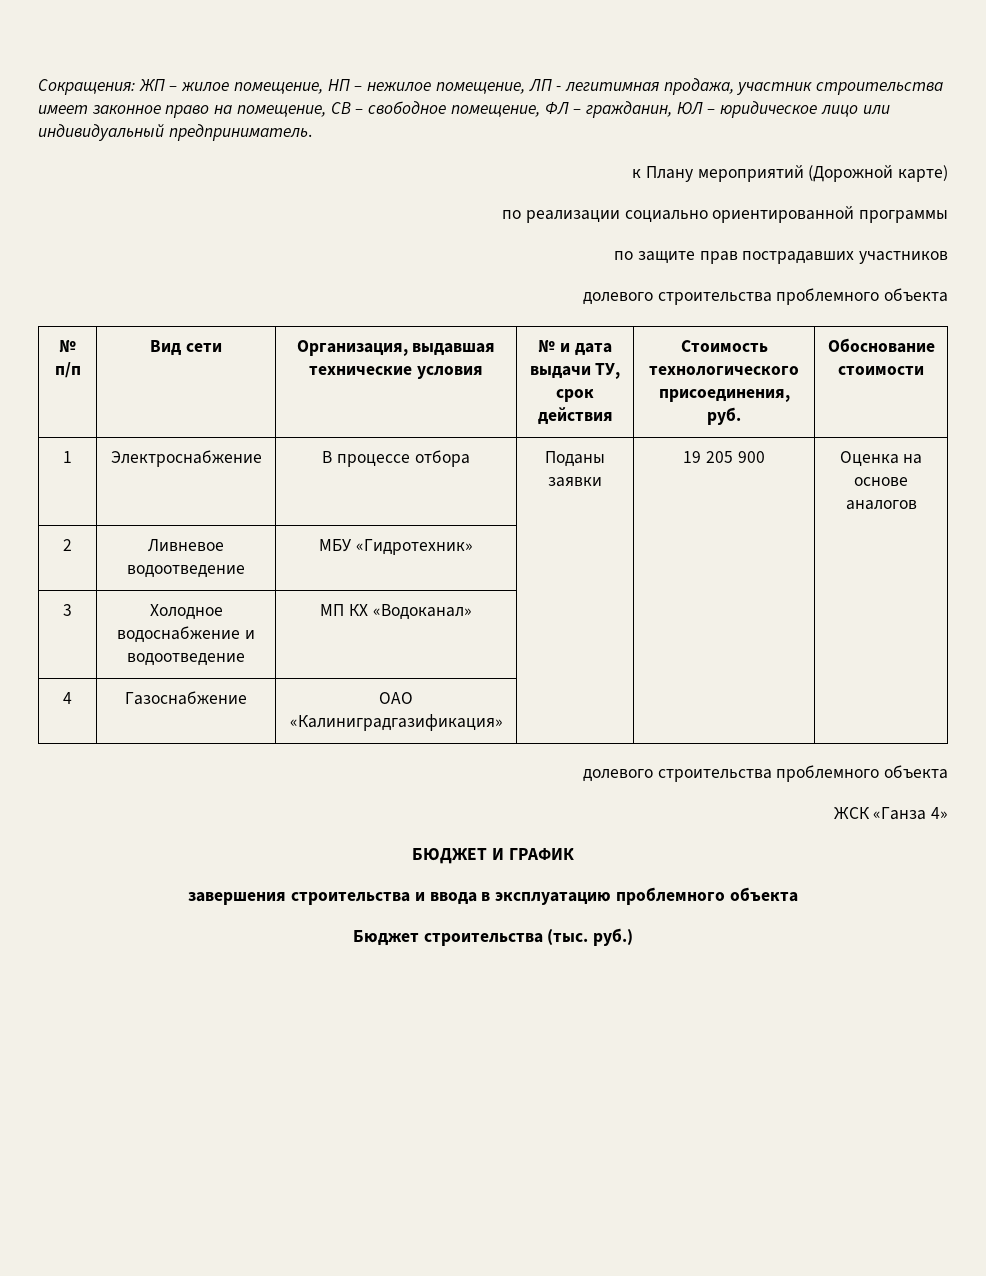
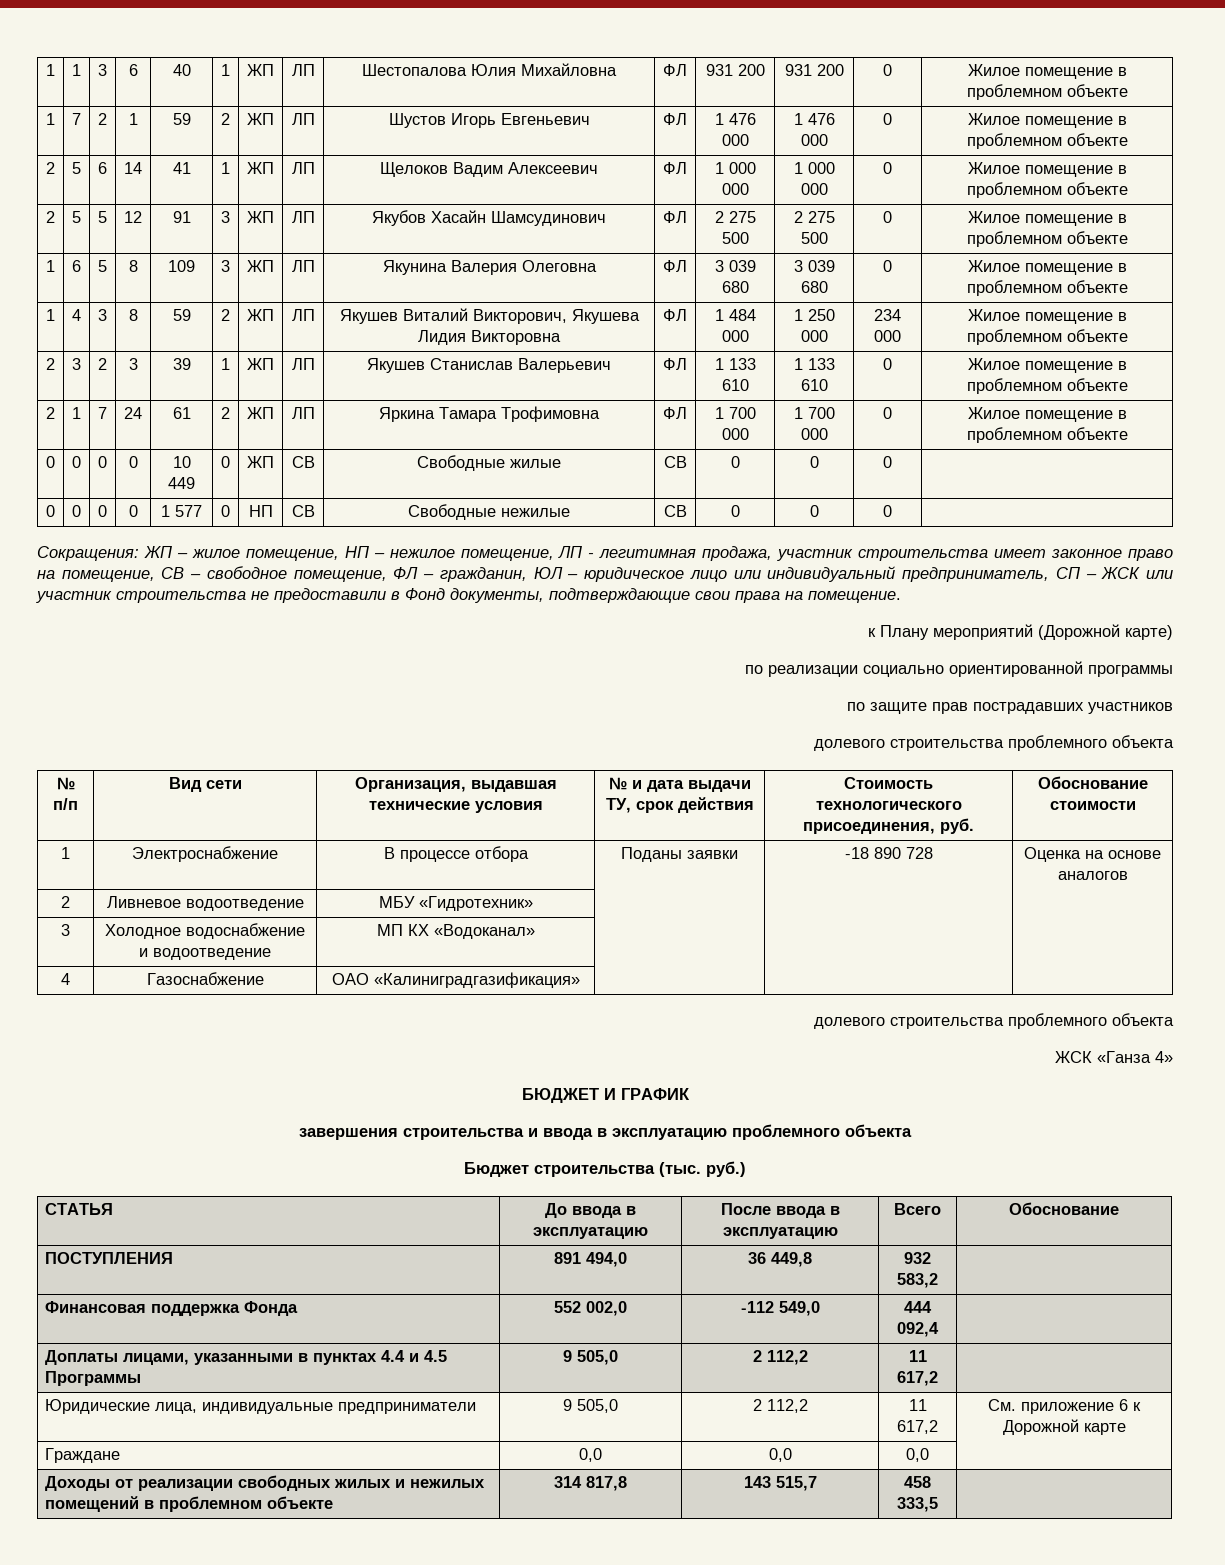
(38, 87) none -> [46,64,55,76] [72,64,81,76] [98,64,107,76] [128,64,138,76] [172,64,191,76] [221,64,230,76] [247,64,274,76] [291,64,315,76] [362,63,617,76] [663,64,687,76] [705,64,765,76] [784,64,844,76] [883,64,892,76] [967,64,1127,79] [966,84,1128,100] [46,113,55,125] [72,113,81,125] [98,113,107,125] [128,113,138,125] [172,113,191,125] [221,113,230,125] [247,113,274,125] [291,113,315,125] [388,113,590,128] [663,113,687,125] [714,113,756,125] [721,134,749,146] [793,113,835,125] [800,134,828,146] [883,113,892,125] [967,113,1127,128] [966,133,1128,149] [46,162,55,174] [72,162,81,174] [98,162,107,174] [124,162,142,174] [172,162,191,174] [221,162,230,174] [247,162,274,174] [291,162,315,174] [380,162,598,177] [663,162,687,174] [714,162,756,174] [721,183,749,195] [793,162,835,174] [800,183,828,195] [883,162,892,174] [967,162,1127,177] [966,182,1128,198] [46,211,55,223] [72,211,81,223] [98,211,107,223] [124,211,142,223] [172,211,191,223] [221,211,230,223] [247,211,274,223] [291,211,315,223] [372,210,606,226] [663,211,687,223] [714,211,756,223] [721,232,749,244] [793,211,835,223] [800,232,828,244] [883,211,892,223] [967,211,1127,226] [966,231,1128,247] [46,260,55,272] [72,260,81,272] [98,260,107,272] [128,260,138,272] [168,260,195,272] [221,260,230,272] [247,260,274,272] [291,260,315,272] [382,260,597,275] [663,260,687,272] [714,260,756,272] [721,281,749,293] [793,260,835,272] [800,281,828,293] [883,260,892,272] [967,260,1127,275] [966,280,1128,296] [46,309,55,321] [72,309,81,321] [98,309,107,321] [128,309,138,321] [172,309,191,321] [221,309,230,321] [247,309,274,321] [291,309,315,321] [339,308,640,324] [418,330,561,345] [663,309,687,321] [714,309,756,321] [721,330,749,342] [793,309,835,321] [800,330,828,342] [874,309,901,321] [874,330,901,342] [967,309,1127,324] [966,329,1128,345] [46,358,55,370] [72,358,81,370] [98,358,107,370] [128,358,138,370] [172,358,191,370] [221,358,230,370] [247,358,274,370] [291,358,315,370] [367,358,611,373] [663,358,687,370] [714,358,756,370] [721,379,749,391] [793,358,835,370] [800,379,828,391] [883,358,892,370] [967,358,1127,373] [966,378,1128,394] [46,407,55,419] [72,407,81,419] [98,407,107,419] [124,407,142,419] [172,407,191,419] [221,407,230,419] [247,407,274,419] [291,407,315,419] [379,406,600,422] [663,407,687,419] [714,407,756,419] [721,428,749,440] [793,407,835,419] [800,428,828,440] [883,407,892,419] [967,407,1127,422] [966,427,1128,443] [46,456,55,468] [72,456,81,468] [98,456,107,468] [128,456,138,468] [172,456,191,468] [168,477,195,489] [221,456,230,468] [247,456,274,468] [291,456,315,468] [417,455,561,471] [663,456,687,468] [730,456,740,468] [809,456,819,468] [883,456,892,468] [46,505,55,517] [72,505,81,517] [98,505,107,517] [128,505,138,517] [161,505,202,517] [221,505,230,517] [248,505,273,517] [291,505,315,517] [408,504,570,520] [663,505,687,517] [730,505,740,517] [809,505,819,517] [883,505,892,517] 1 | 1 | 3 | 6 | 40 | 1 | ЖП | ЛП | Шестопалова Юлия Михайловна | ФЛ | 931 200 | 931 200 | 0 | Жилое помещение в проблемном объекте // 1 | 7 | 2 | 1 | 59 | 2 | ЖП | ЛП | Шустов Игорь Евгеньевич | ФЛ | 1 476 000 | 1 476 000 | 0 | Жилое помещение в проблемном объекте // 2 | 5 | 6 | 14 | 41 | 1 | ЖП | ЛП | Щелоков Вадим Алексеевич | ФЛ | 1 000 000 | 1 000 000 | 0 | Жилое помещение в проблемном объекте // 2 | 5 | 5 | 12 | 91 | 3 | ЖП | ЛП | Якубов Хасайн Шамсудинович | ФЛ | 2 275 500 | 2 275 500 | 0 | Жилое помещение в проблемном объекте // 1 | 6 | 5 | 8 | 109 | 3 | ЖП | ЛП | Якунина Валерия Олеговна | ФЛ | 3 039 680 | 3 039 680 | 0 | Жилое помещение в проблемном объекте // 1 | 4 | 3 | 8 | 59 | 2 | ЖП | ЛП | Якушев Виталий Викторович, Якушева Лидия Викторовна | ФЛ | 1 484 000 | 1 250 000 | 234 000 | Жилое помещение в проблемном объекте // 2 | 3 | 2 | 3 | 39 | 1 | ЖП | ЛП | Якушев Станислав Валерьевич | ФЛ | 1 133 610 | 1 133 610 | 0 | Жилое помещение в проблемном объекте // 2 | 1 | 7 | 24 | 61 | 2 | ЖП | ЛП | Яркина Тамара Трофимовна | ФЛ | 1 700 000 | 1 700 000 | 0 | Жилое помещение в проблемном объекте // 0 | 0 | 0 | 0 | 10 449 | 0 | ЖП | СВ | Свободные жилые | СВ | 0 | 0 | 0 | // 0 | 0 | 0 | 0 | 1 577 | 0 | НП | СВ | Свободные нежилые | СВ | 0 | 0 | 0 | //
[168,124,312,141] предприниматель. -> [902,567,1173,582] [36,588,901,603] предприниматель, СП – ЖСК или участник строительства не предоставили в Фонд документы, подтверждающие свои права на помещение.
[683,451,765,463] 19 205 900 -> [844,847,933,859] -18 890 728
(634, 937) none -> [45,1203,114,1215] [545,1203,636,1218] [533,1227,648,1239] [720,1203,840,1218] [722,1227,838,1239] [894,1203,941,1215] [1009,1202,1119,1215] [45,1252,174,1264] [554,1252,627,1267] [748,1252,812,1267] [904,1252,931,1264] [897,1273,938,1288] [45,1301,299,1316] [554,1301,627,1316] [740,1301,820,1316] [904,1301,932,1313] [897,1322,939,1337] [45,1350,448,1365] [45,1371,142,1386] [563,1350,618,1365] [752,1350,808,1365] [908,1350,927,1362] [897,1371,938,1386] [45,1399,477,1414] [563,1399,618,1413] [752,1399,808,1413] [908,1399,927,1411] [897,1420,938,1434] [988,1399,1141,1414] [1002,1419,1126,1435] [45,1448,121,1463] [579,1448,602,1462] [768,1448,792,1462] [906,1448,929,1462] [45,1475,486,1491] [45,1496,334,1512] [554,1476,627,1491] [743,1476,817,1491] [904,1476,931,1488] [897,1497,938,1512] // СТАТЬЯ | До ввода в эксплуатацию | После ввода в эксплуатацию | Всего | Обоснование // ПОСТУПЛЕНИЯ | 891 494,0 | 36 449,8 | 932 583,2 | // Финансовая поддержка Фонда | 552 002,0 | -112 549,0 | 444 092,4 | // Доплаты лицами, указанными в пунктах 4.4 и 4.5 Программы | 9 505,0 | 2 112,2 | 11 617,2 | // Юридические лица, индивидуальные предприниматели | 9 505,0 | 2 112,2 | 11 617,2 | См. приложение 6 к Дорожной карте // Граждане | 0,0 | 0,0 | 0,0 | // Доходы от реализации свободных жилых и нежилых помещений в проблемном объекте | 314 817,8 | 143 515,7 | 458 333,5 |

